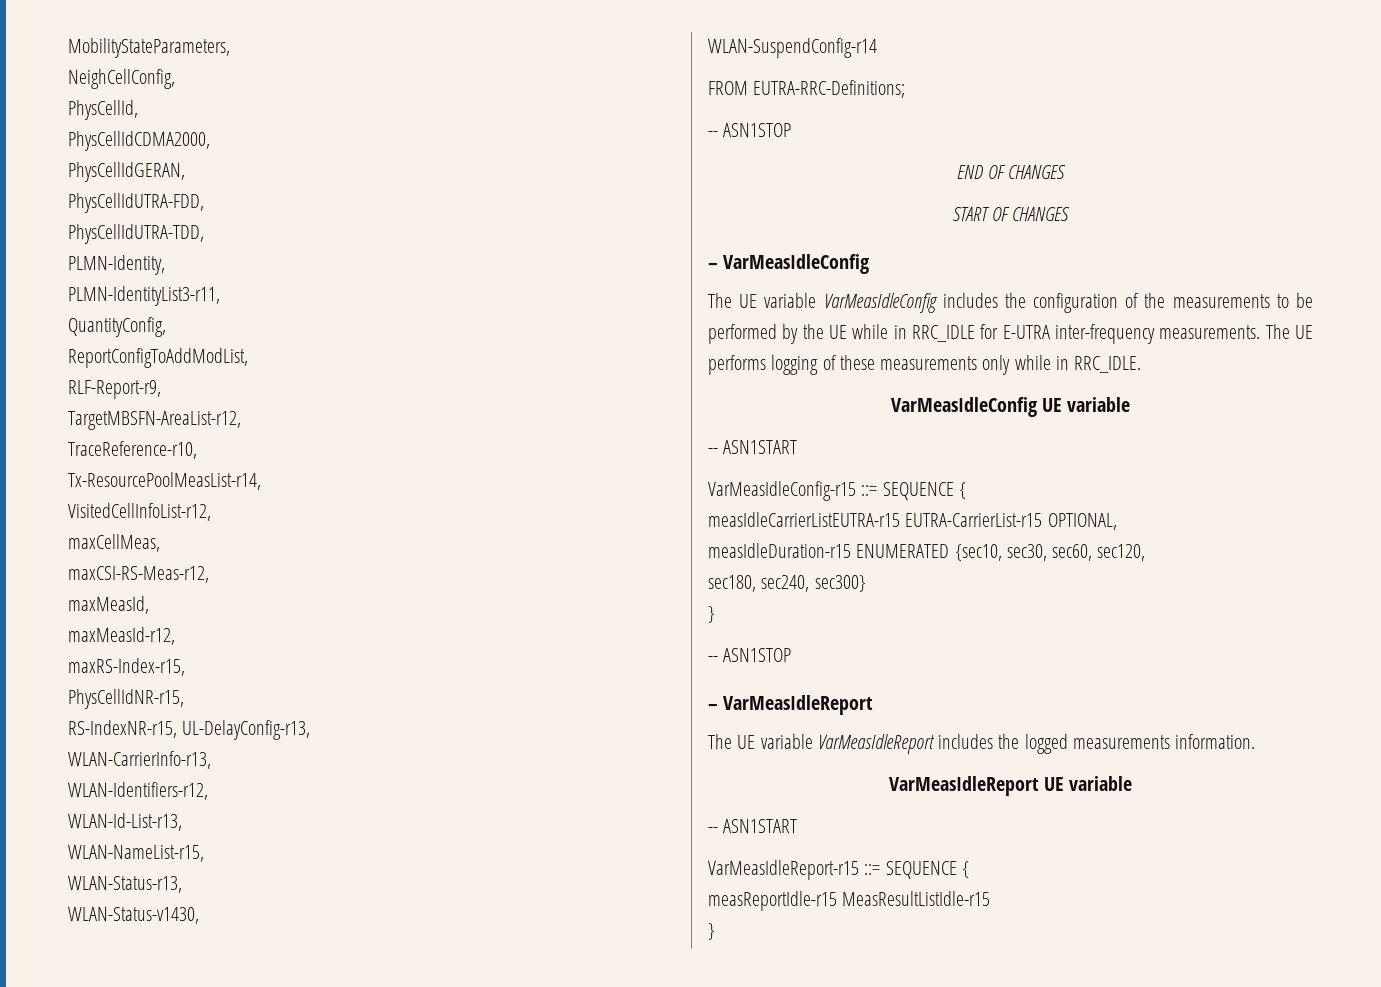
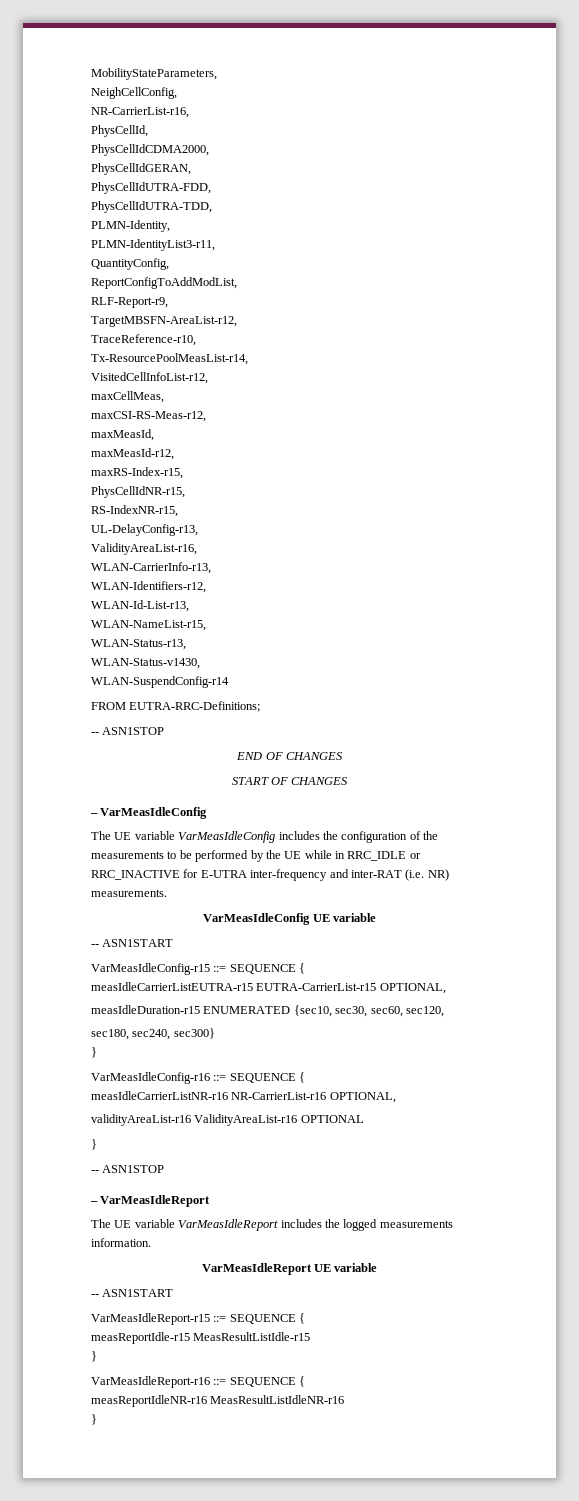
(175, 79) none -> [91,107,189,118] // NR-CarrierList-r16,
(177, 729) none -> (178, 511) //
(311, 730) none -> [91,543,197,555] // ValidityAreaList-r16,
(975, 333) none -> [409,853,421,859] [91,870,180,880] or RRC_INACTIVE
[1159,324,1313,339] [708,355,1142,375] measurements. The UE performs logging of these measurements only while in RRC_IDLE. -> [329,869,449,881] [91,889,167,897] and inter-RAT (i.e. NR) measurements.
(715, 614) none -> [91,1072,306,1084] [91,1091,396,1103] [91,1114,364,1126] [91,1139,97,1150] // VarMeasIdleConfig-r16 ::= SEQUENCE { // measIdleCarrierListNR-r16 NR-CarrierList-r16 OPTIONAL, // validityAreaList-r16 ValidityAreaList-r16 OPTIONAL // }
(715, 931) none -> [91,1376,306,1388] [91,1395,345,1407] [91,1414,97,1425] // VarMeasIdleReport-r16 ::= SEQUENCE { // measReportIdleNR-r16 MeasResultListIdleNR-r16 // }

